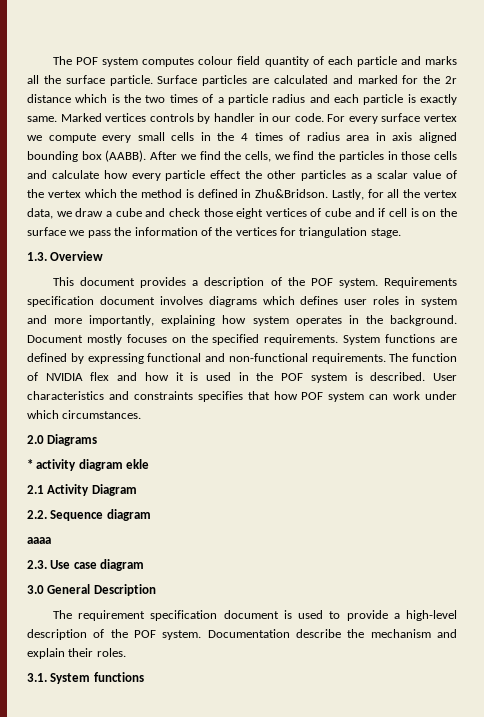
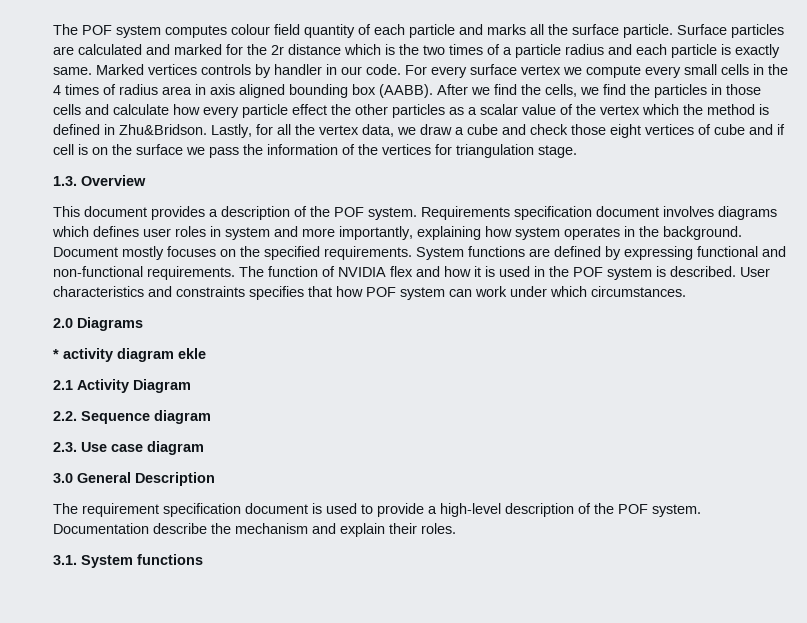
[27,537,51,544] // aaaa -> (211, 417) none

